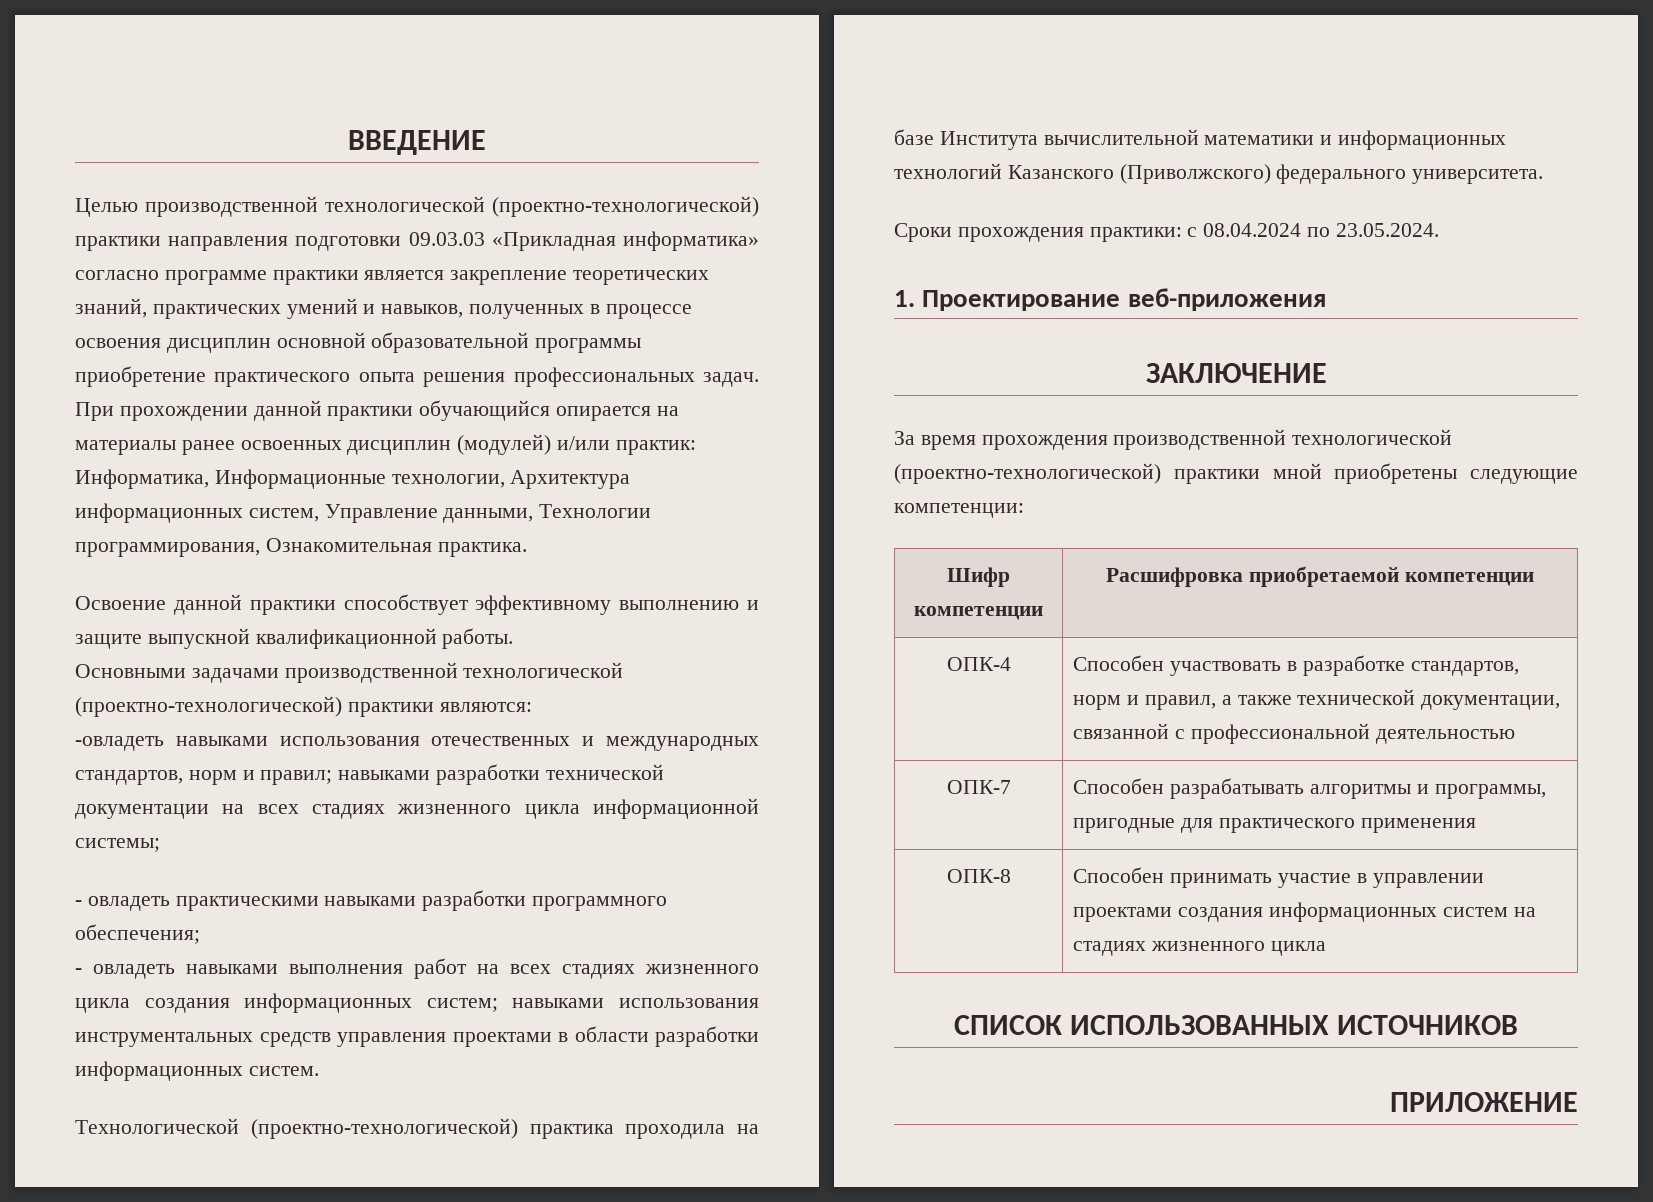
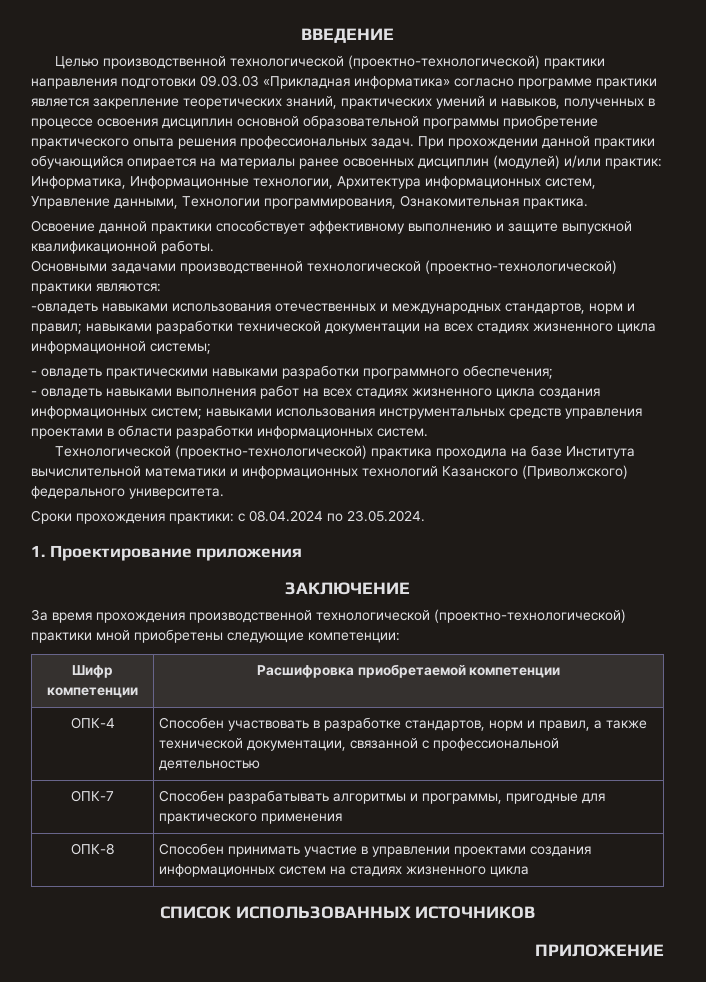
[1127,288,1326,311] веб-приложения -> [196,548,303,561] приложения

